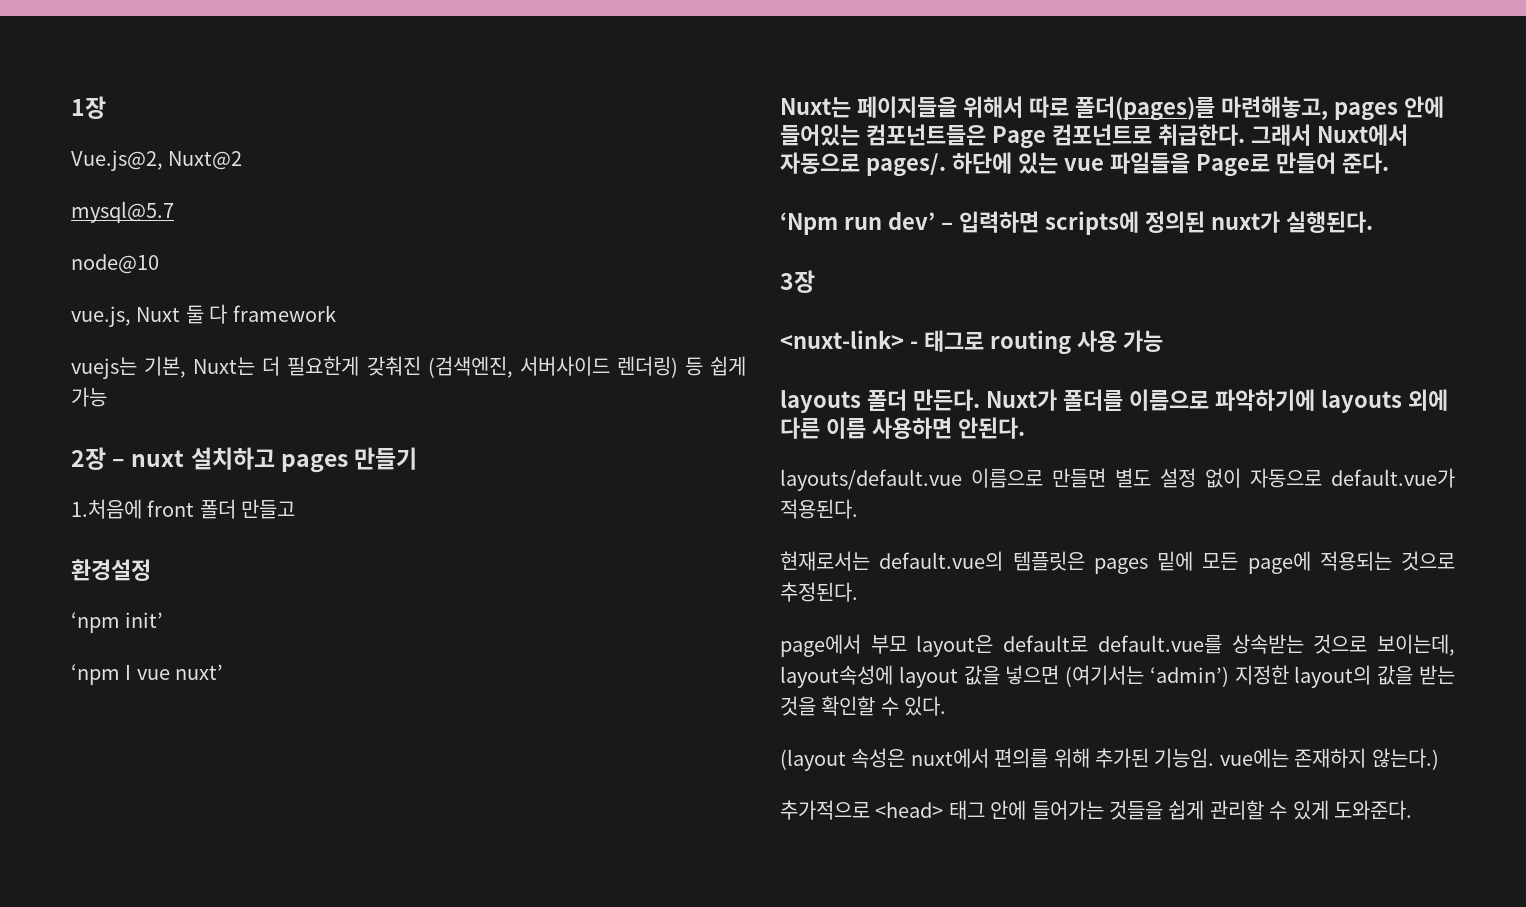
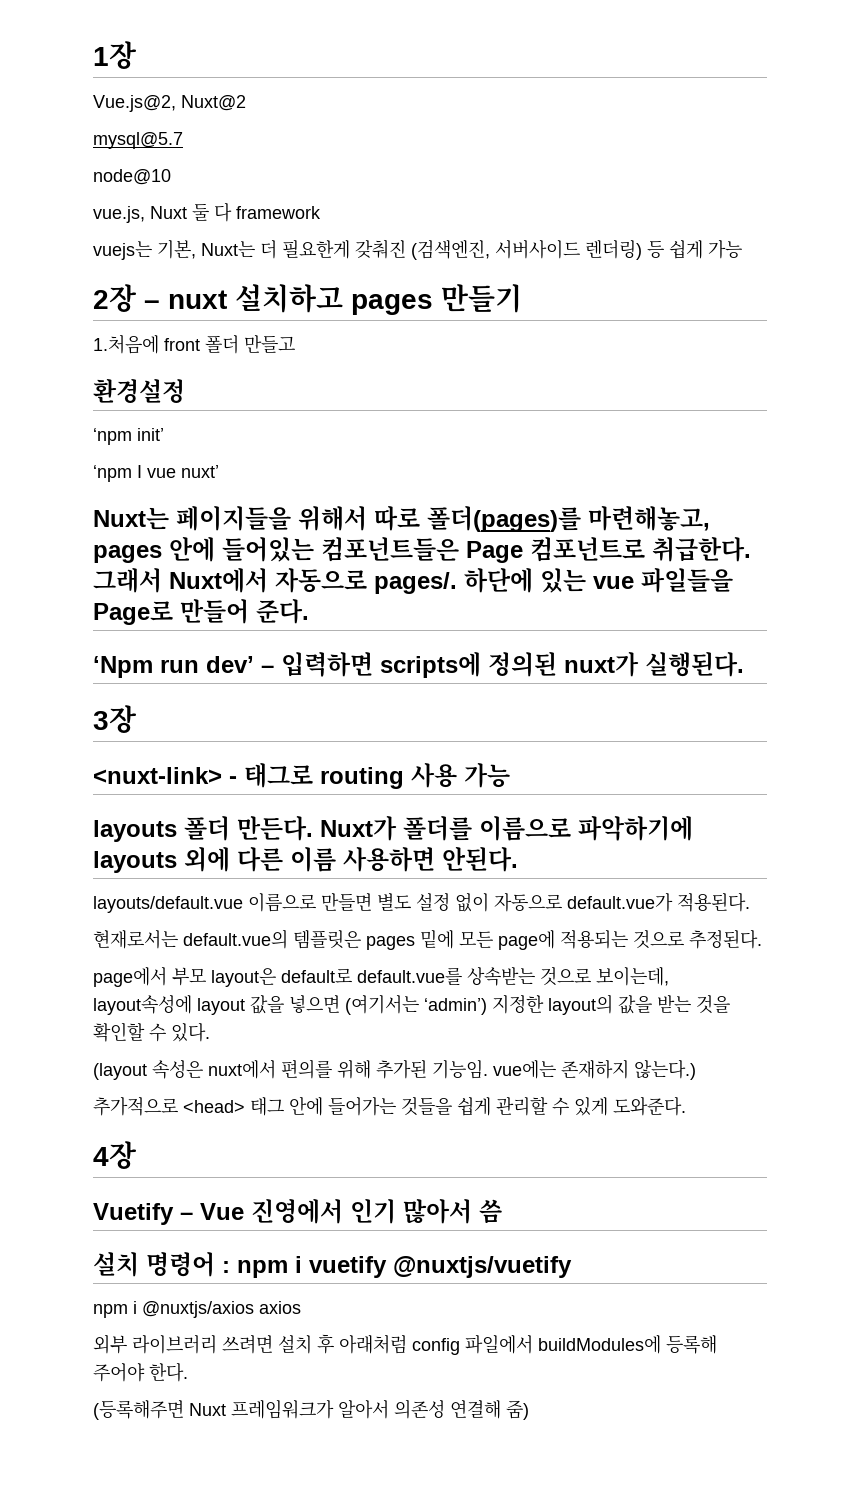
(1412, 810) none -> [93,1141,137,1169] [93,1199,502,1225] [93,1252,572,1278] [93,1301,301,1318] [93,1334,717,1355] [93,1362,188,1382] [93,1399,529,1420] // 4장 // Vuetify – Vue 진영에서 인기 많아서 씀 // 설치 명령어 : npm i vuetify @nuxtjs/vuetify // npm i @nuxtjs/axios axios // 외부 라이브러리 쓰려면 설치 후 아래처럼 config 파일에서 buildModules에 등록해 주어야 한다. // (등록해주면 Nuxt 프레임워크가 알아서 의존성 연결해 줌)

